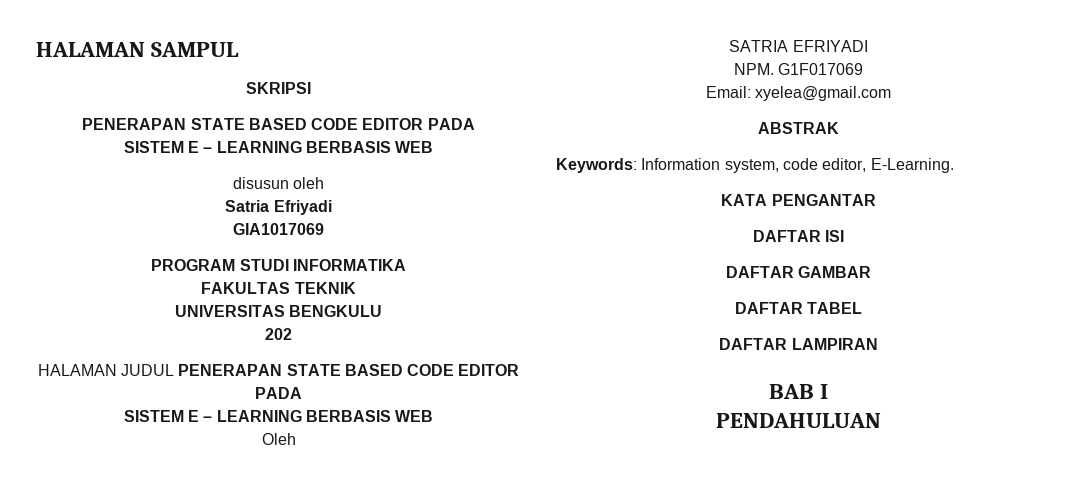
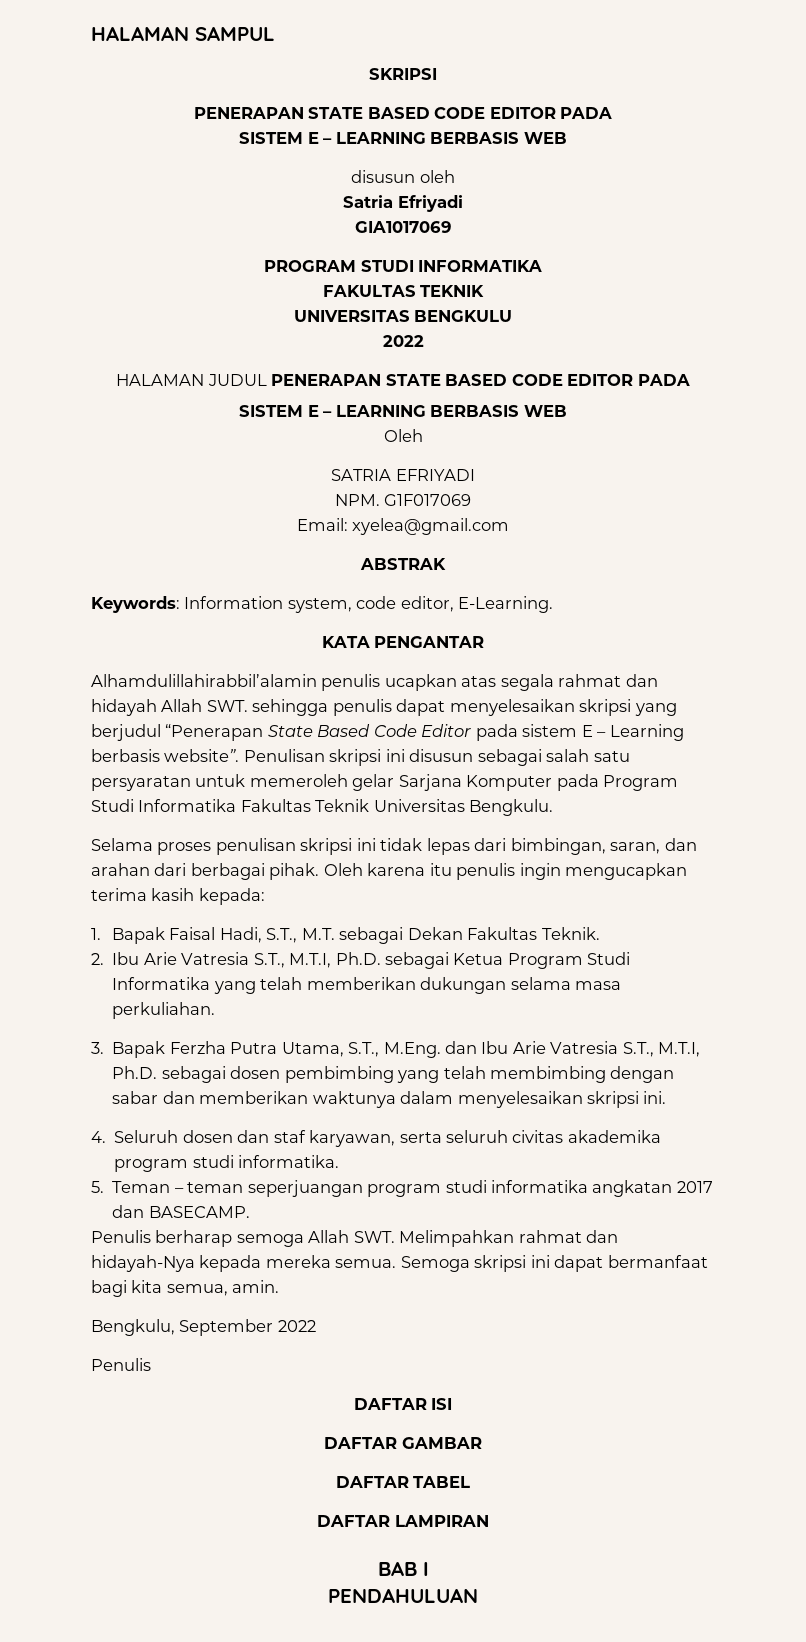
[265,328,292,340] 202 -> [382,335,424,347] 2022
(876, 200) none -> [91,674,658,691] [91,699,677,716] [91,724,684,741] [91,749,630,766] [91,774,679,791] [91,799,554,816] [91,838,697,855] [91,863,688,880] [91,888,265,905] [91,927,600,944] [91,952,631,969] [112,977,621,994] [112,1002,216,1019] [91,1041,701,1058] [112,1066,675,1083] [112,1091,667,1108] [91,1130,661,1147] [114,1155,340,1172] [91,1180,713,1197] [112,1205,250,1218] [91,1230,619,1247] [91,1255,708,1272] [91,1280,280,1297] [91,1319,316,1336] [91,1358,151,1371] // Alhamdulillahirabbil’alamin penulis ucapkan atas segala rahmat dan hidayah Allah SWT. sehingga penulis dapat menyelesaikan skripsi yang berjudul “Penerapan State Based Code Editor pada sistem E – Learning berbasis website”. Penulisan skripsi ini disusun sebagai salah satu persyaratan untuk memeroleh gelar Sarjana Komputer pada Program Studi Informatika Fakultas Teknik Universitas Bengkulu. // Selama proses penulisan skripsi ini tidak lepas dari bimbingan, saran, dan arahan dari berbagai pihak. Oleh karena itu penulis ingin mengucapkan terima kasih kepada: // 1. Bapak Faisal Hadi, S.T., M.T. sebagai Dekan Fakultas Teknik. // 2. Ibu Arie Vatresia S.T., M.T.I, Ph.D. sebagai Ketua Program Studi Informatika yang telah memberikan dukungan selama masa perkuliahan. // 3. Bapak Ferzha Putra Utama, S.T., M.Eng. dan Ibu Arie Vatresia S.T., M.T.I, Ph.D. sebagai dosen pembimbing yang telah membimbing dengan sabar dan memberikan waktunya dalam menyelesaikan skripsi ini. // 4. Seluruh dosen dan staf karyawan, serta seluruh civitas akademika program studi informatika. // 5. Teman – teman seperjuangan program studi informatika angkatan 2017 dan BASECAMP. // Penulis berharap semoga Allah SWT. Melimpahkan rahmat dan hidayah-Nya kepada mereka semua. Semoga skripsi ini dapat bermanfaat bagi kita semua, amin. // Bengkulu, September 2022 // Penulis

